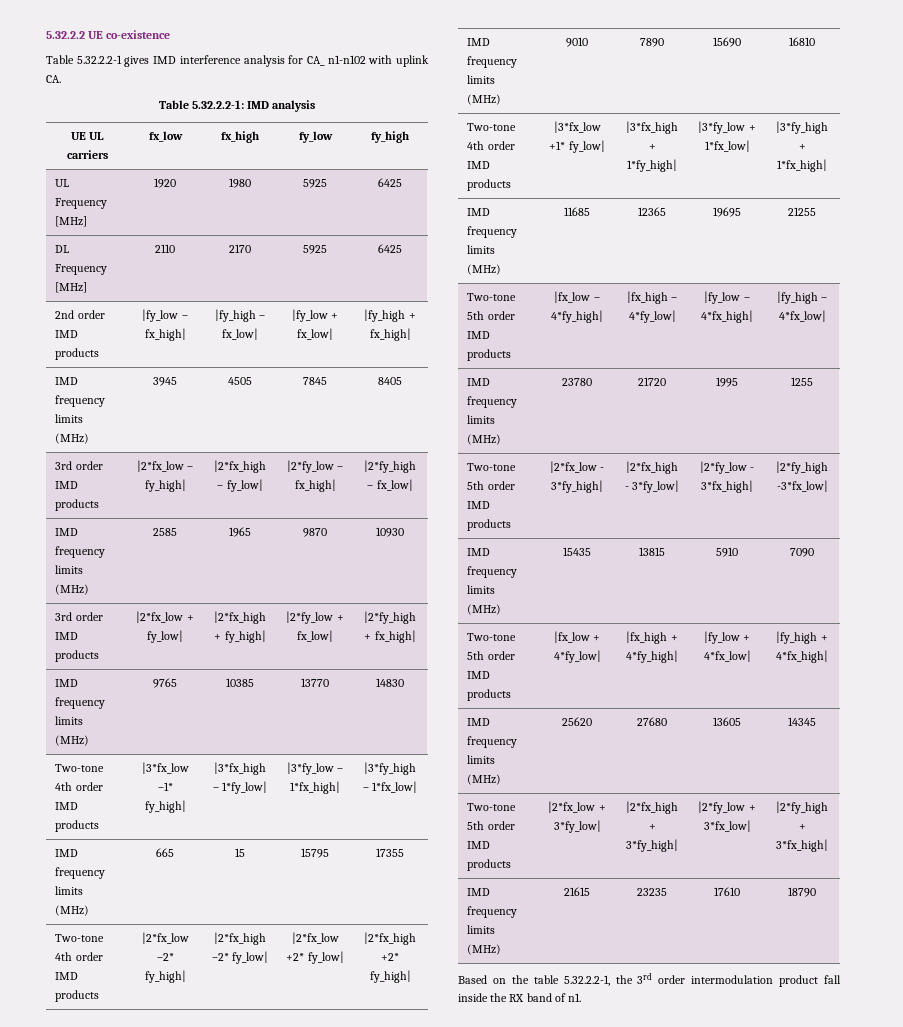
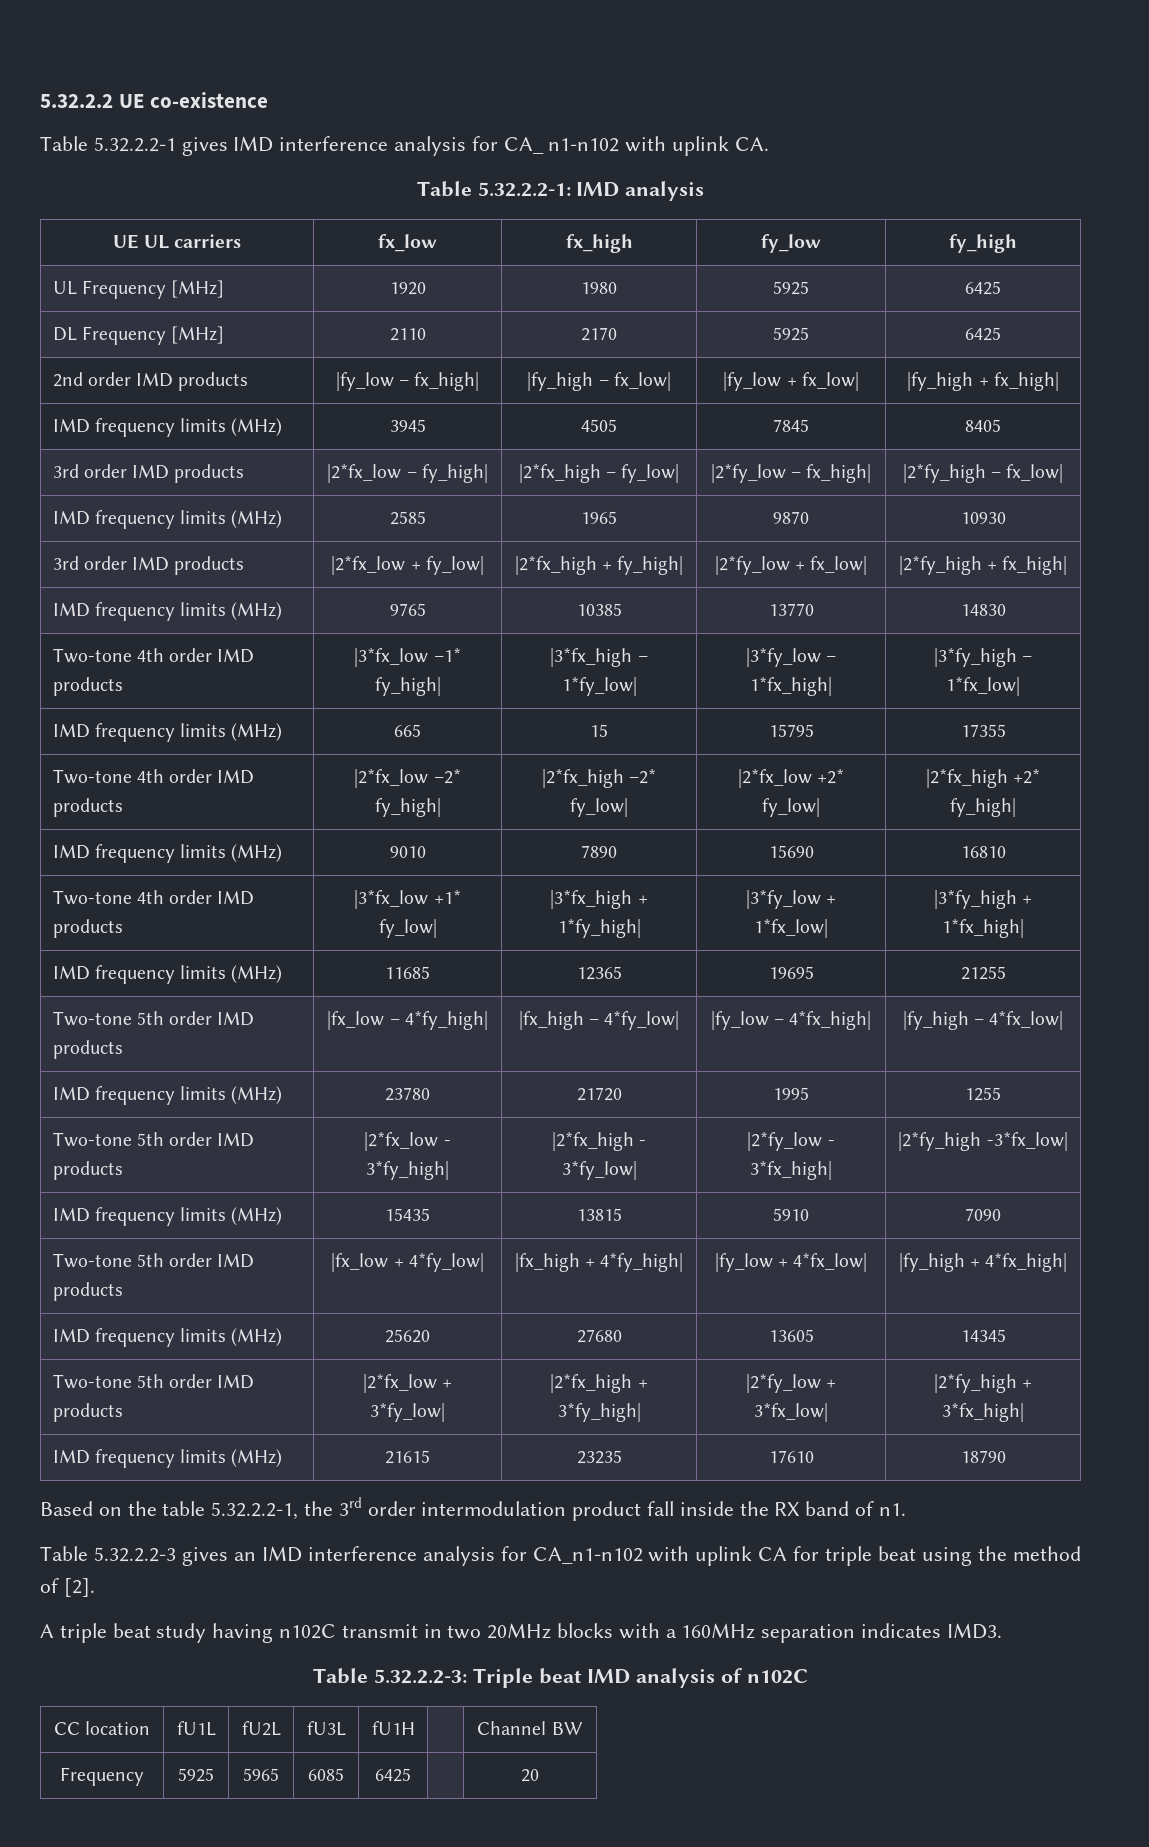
(582, 997) none -> [40,1546,1082,1566] [40,1578,95,1597] [40,1623,1002,1643] [313,1668,808,1688] [53,1721,151,1735] [176,1721,216,1736] [241,1721,281,1736] [306,1721,346,1736] [371,1721,415,1735] [477,1721,583,1735] [60,1767,144,1786] [178,1768,214,1782] [243,1768,279,1781] [308,1768,344,1781] [375,1768,411,1782] [521,1769,539,1782] // Table 5.32.2.2-3 gives an IMD interference analysis for CA_n1-n102 with uplink CA for triple beat using the method of [2]. // A triple beat study having n102C transmit in two 20MHz blocks with a 160MHz separation indicates IMD3. // Table 5.32.2.2-3: Triple beat IMD analysis of n102C // CC location | fU1L | fU2L | fU3L | fU1H | | Channel BW // Frequency | 5925 | 5965 | 6085 | 6425 | | 20

